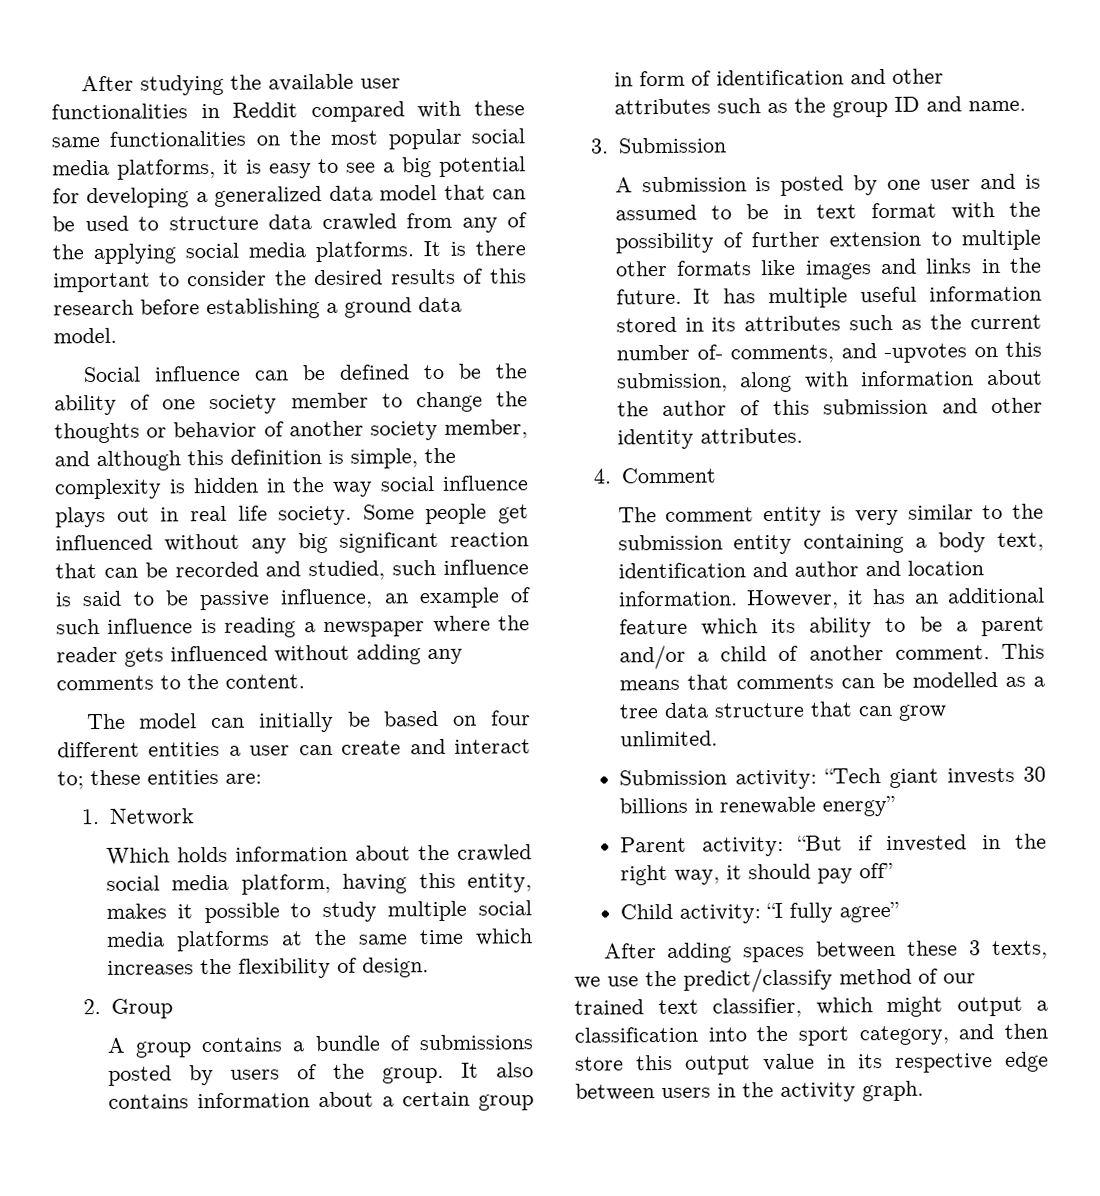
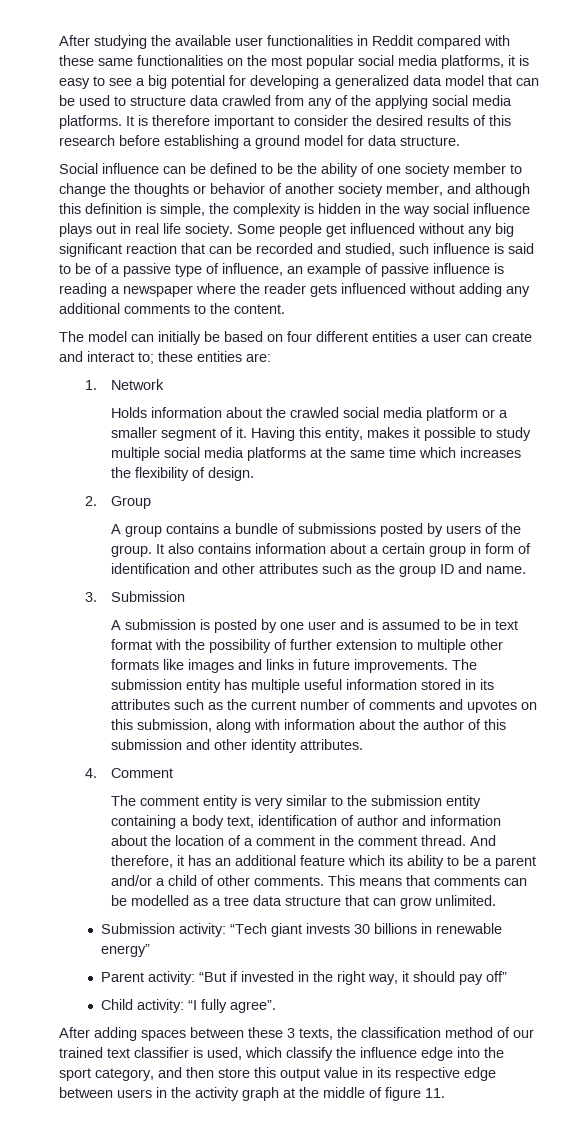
[475,240,526,256] there -> [152,115,210,126] therefore
[418,296,462,313] [53,327,117,344] data model. -> [304,135,460,146] model for data structure.
[199,590,270,611] passive -> [95,263,219,277] of a passive type of
[56,619,100,635] such -> [381,263,429,277] passive
(463, 656) none -> [59,303,120,314] additional
[105,846,228,865] Which holds -> [110,407,147,418] Holds
[240,873,408,895] platform, having -> [425,407,508,421] [110,427,295,441] platform or a smaller segment of it. Having
[1008,257,1042,273] [615,288,712,305] the future. It -> [312,659,477,673] [110,679,221,693] future improvements. The submission entity
[696,343,967,364] of- comments, and -upvotes -> [352,699,517,713] of comments and upvotes
[751,561,788,578] and -> [340,815,354,826] of
[906,560,984,576] [617,589,839,610] location information. However, -> [429,815,501,826] [110,835,496,846] [110,855,173,868] information about the location of a comment in the comment thread. And therefore,
[808,645,990,661] another comment. -> [216,875,324,886] other comments.
[839,901,900,923] agree” -> [229,1000,276,1013] agree”.
[574,967,833,993] we use the predict/classify -> [337,1027,441,1038] the classification
[712,996,1048,1018] [574,1026,698,1043] classifier, which might output a classification -> [134,1047,453,1061] classifier is used, which classify the influence edge
[862,1080,924,1102] graph. -> [242,1087,445,1101] graph at the middle of figure 11.

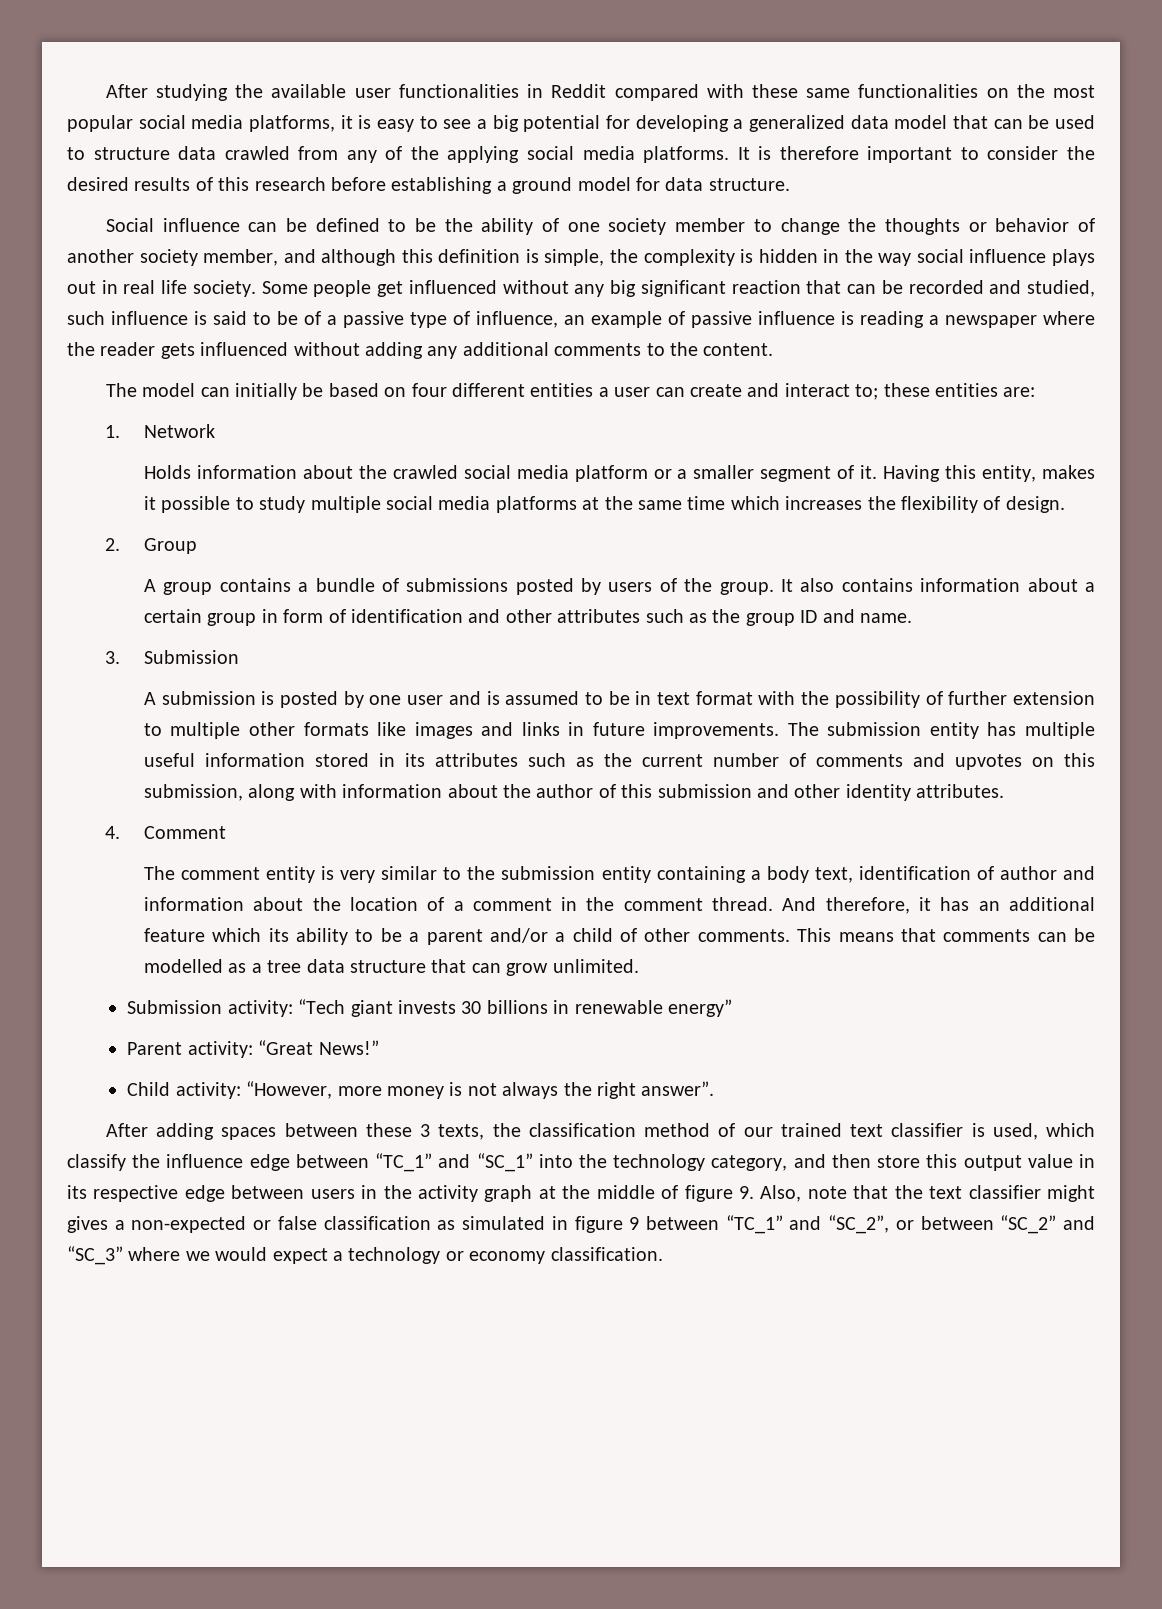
[198,971,507,985] [100,999,276,1013] “But if invested in the right way, it should pay off” // Child activity: “I fully agree”. -> [258,1040,379,1055] [127,1081,715,1099] “Great News!” // Child activity: “However, more money is not always the right answer”.
(453, 1054) none -> [295,1153,533,1172] between “TC_1” and “SC_1”
[59,1068,91,1081] sport -> [613,1154,706,1171] technology
[425,1088,445,1098] 11. -> [739,1185,1096,1202] [67,1215,1095,1234] [67,1246,663,1265] 9. Also, note that the text classifier might gives a non-expected or false classification as simulated in figure 9 between “TC_1” and “SC_2”, or between “SC_2” and “SC_3” where we would expect a technology or economy classification.

